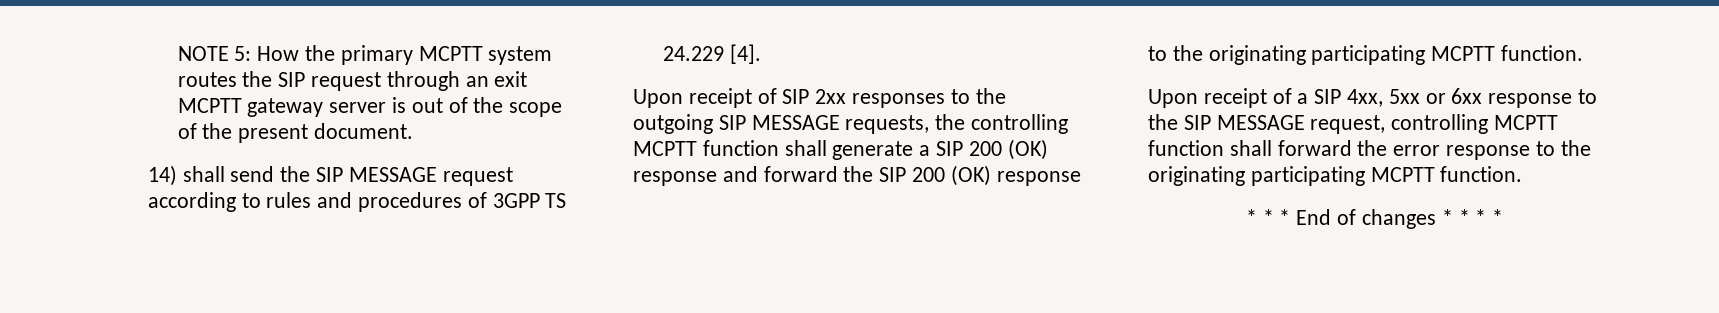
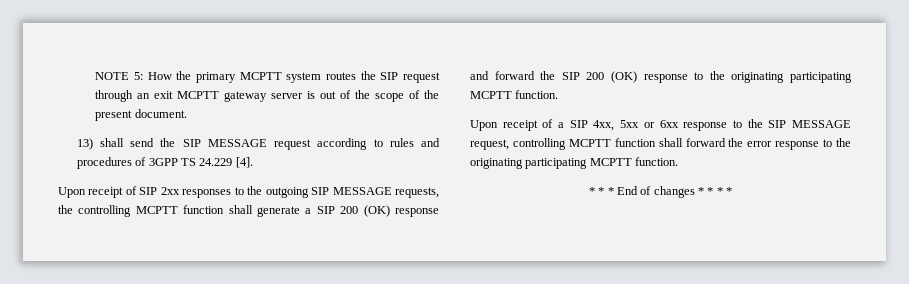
[147,165,177,186] 14) -> [76,138,93,150] 13)

